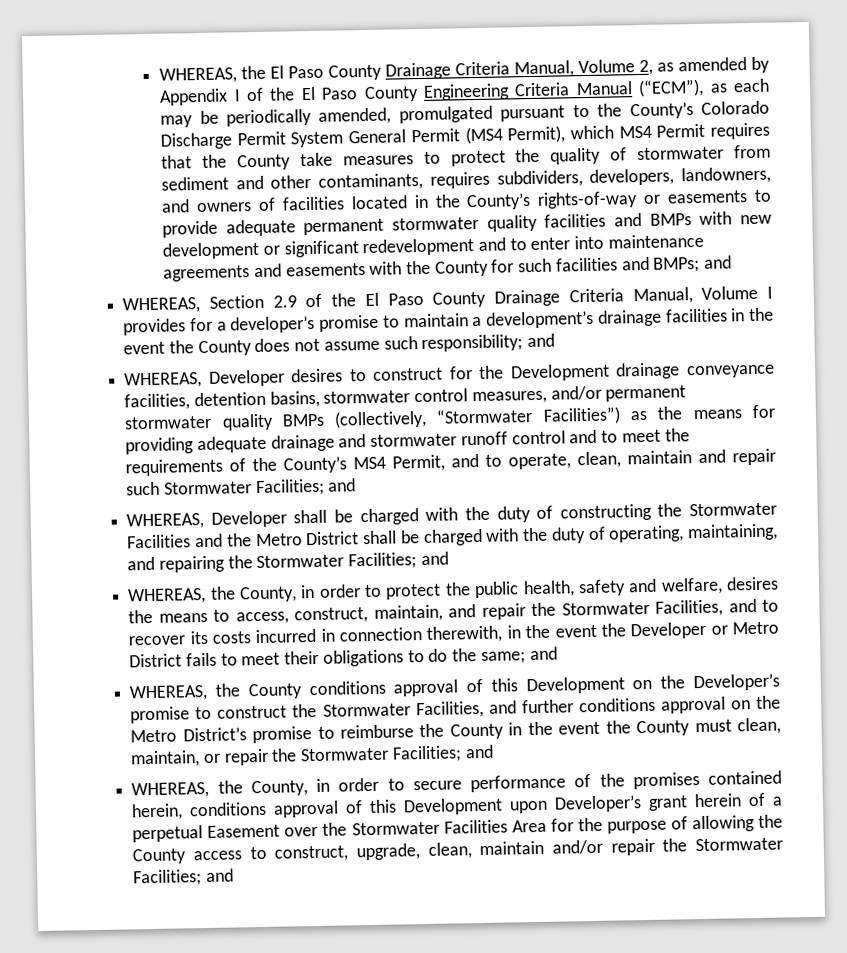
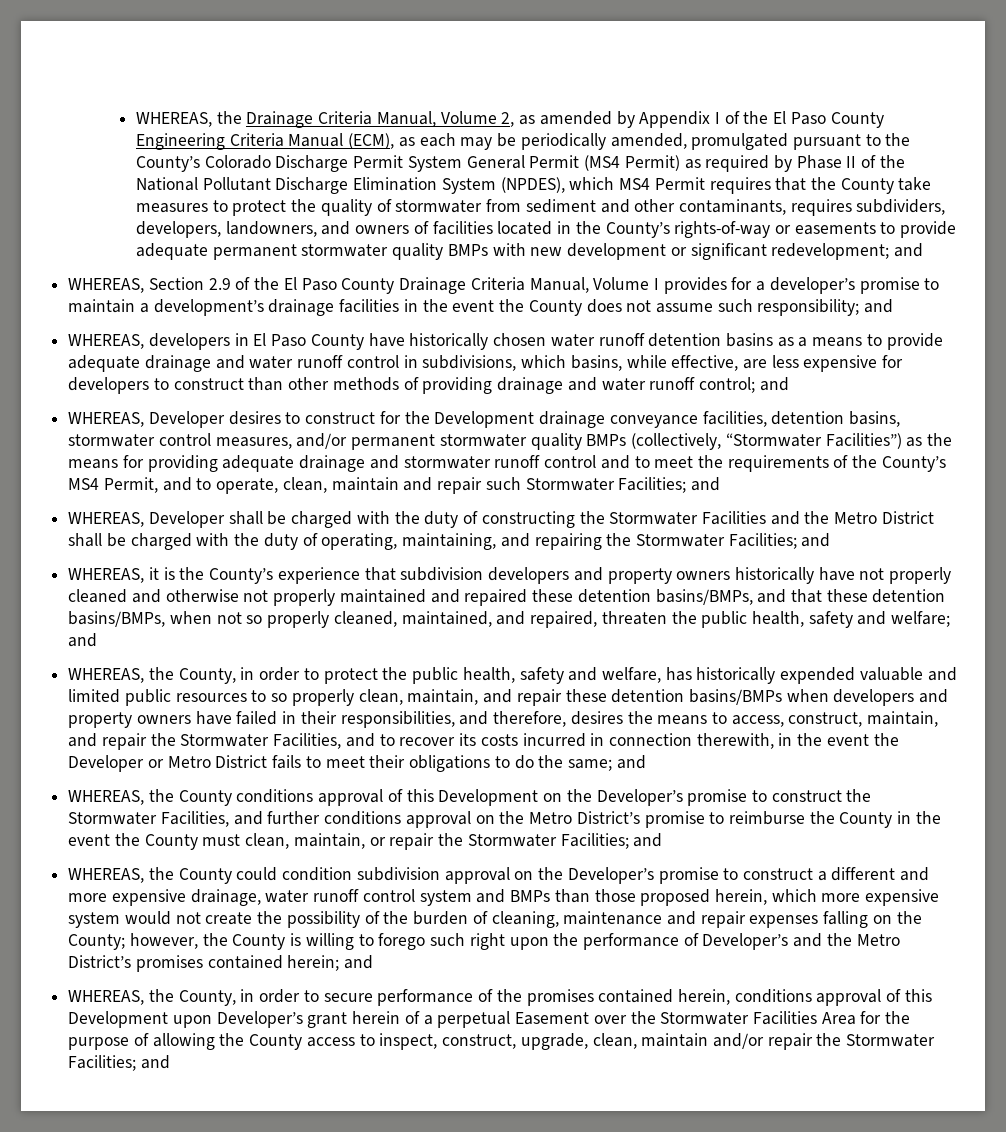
[159,64,383,84] WHEREAS, the El Paso County -> [135,111,242,127] WHEREAS, the
[638,78,705,98] (“ECM”), -> [348,133,395,149] (ECM),
[507,125,566,144] Permit), -> [624,155,905,172] [135,177,565,194] Permit) as required by Phase II of the National Pollutant Discharge Elimination System (NPDES),
[544,212,643,228] facilities and -> (444, 251) none
[362,233,704,257] [163,256,701,282] redevelopment and to enter into maintenance agreements and easements with the County for such facilities and BMPs; -> [771,243,890,260] redevelopment;
(556, 340) none -> [68,333,943,350] [68,355,904,372] [68,377,789,394] // WHEREAS, developers in El Paso County have historically chosen water runoff detention basins as a means to provide adequate drainage and water runoff control in subdivisions, which basins, while effective, are less expensive for developers to construct than other methods of providing drainage and water runoff control; and
(449, 558) none -> [68,567,952,584] [68,589,946,606] [68,611,951,628] [68,633,98,647] // WHEREAS, it is the County’s experience that subdivision developers and property owners historically have not properly cleaned and otherwise not properly maintained and repaired these detention basins/BMPs, and that these detention basins/BMPs, when not so properly cleaned, maintained, and repaired, threaten the public health, safety and welfare; and
(723, 586) none -> [665,667,957,684] [68,689,949,706] [68,711,567,728] has historically expended valuable and limited public resources to so properly clean, maintain, and repair these detention basins/BMPs when developers and property owners have failed in their responsibilities, and therefore,
(494, 751) none -> [68,867,930,884] [68,889,940,906] [68,911,922,928] [68,933,900,950] [68,955,374,972] // WHEREAS, the County could condition subdivision approval on the Developer’s promise to construct a different and more expensive drainage, water runoff control system and BMPs than those proposed herein, which more expensive system would not create the possibility of the burden of cleaning, maintenance and repair expenses falling on the County; however, the County is willing to forego such right upon the performance of Developer’s and the Metro District’s promises contained herein; and
(267, 853) none -> [379,1033,438,1050] inspect,

